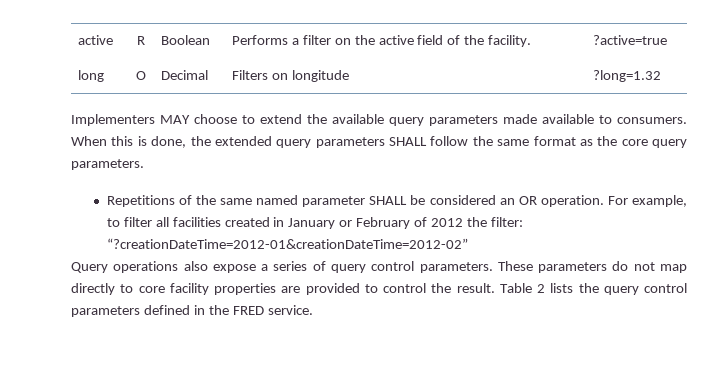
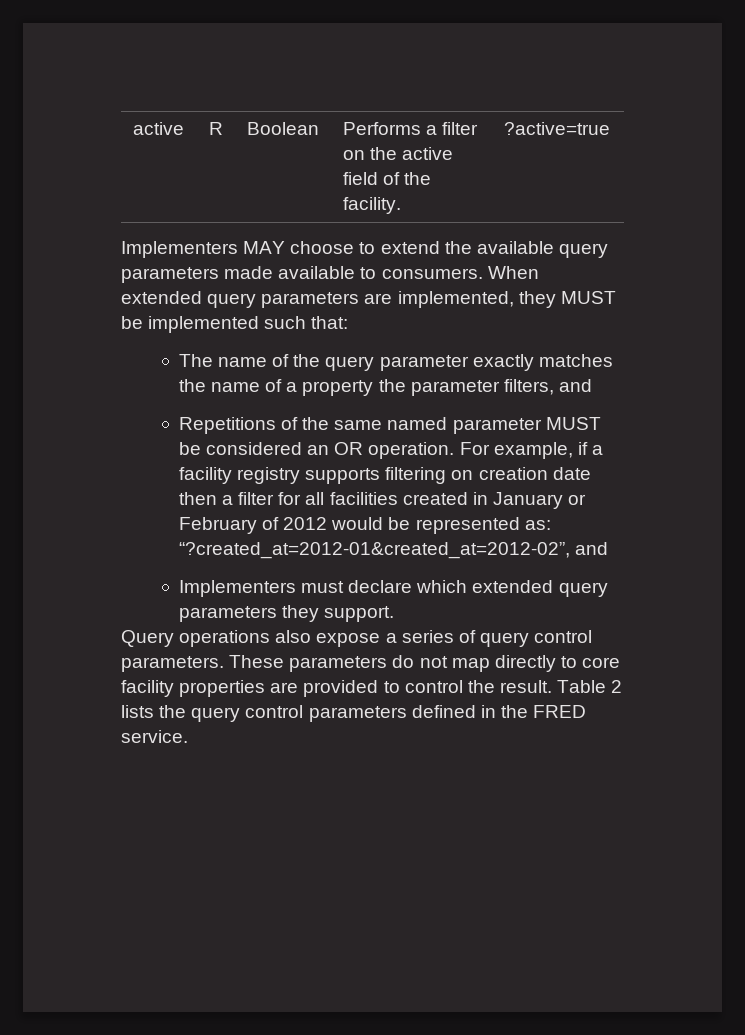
[77,70,104,82] [135,71,146,80] [160,70,208,80] [231,70,349,82] [592,70,661,82] // long | O | Decimal | Filters on longitude | ?long=1.32 -> (610, 128) none
[111,136,687,148] [71,159,144,170] this is done, the extended query parameters SHALL follow the same format as the core query parameters. -> [121,291,616,308] [121,316,349,333] [178,354,613,371] [178,379,592,396] extended query parameters are implemented, they MUST be implemented such that: // The name of the query parameter exactly matches the name of a property the parameter filters, and
[369,196,408,205] SHALL -> [545,417,601,430] MUST
[106,217,152,227] to filter -> [577,442,603,455] [178,467,591,484] [178,492,302,505] if a facility registry supports filtering on creation date then a filter for
[466,217,523,227] [106,238,468,249] the filter: “?creationDateTime=2012-01&creationDateTime=2012-02” -> [331,517,551,534] [178,542,608,559] [178,580,608,597] [178,605,395,622] would be represented as: “?created_at=2012-01&created_at=2012-02”, and // Implementers must declare which extended query parameters they support.

